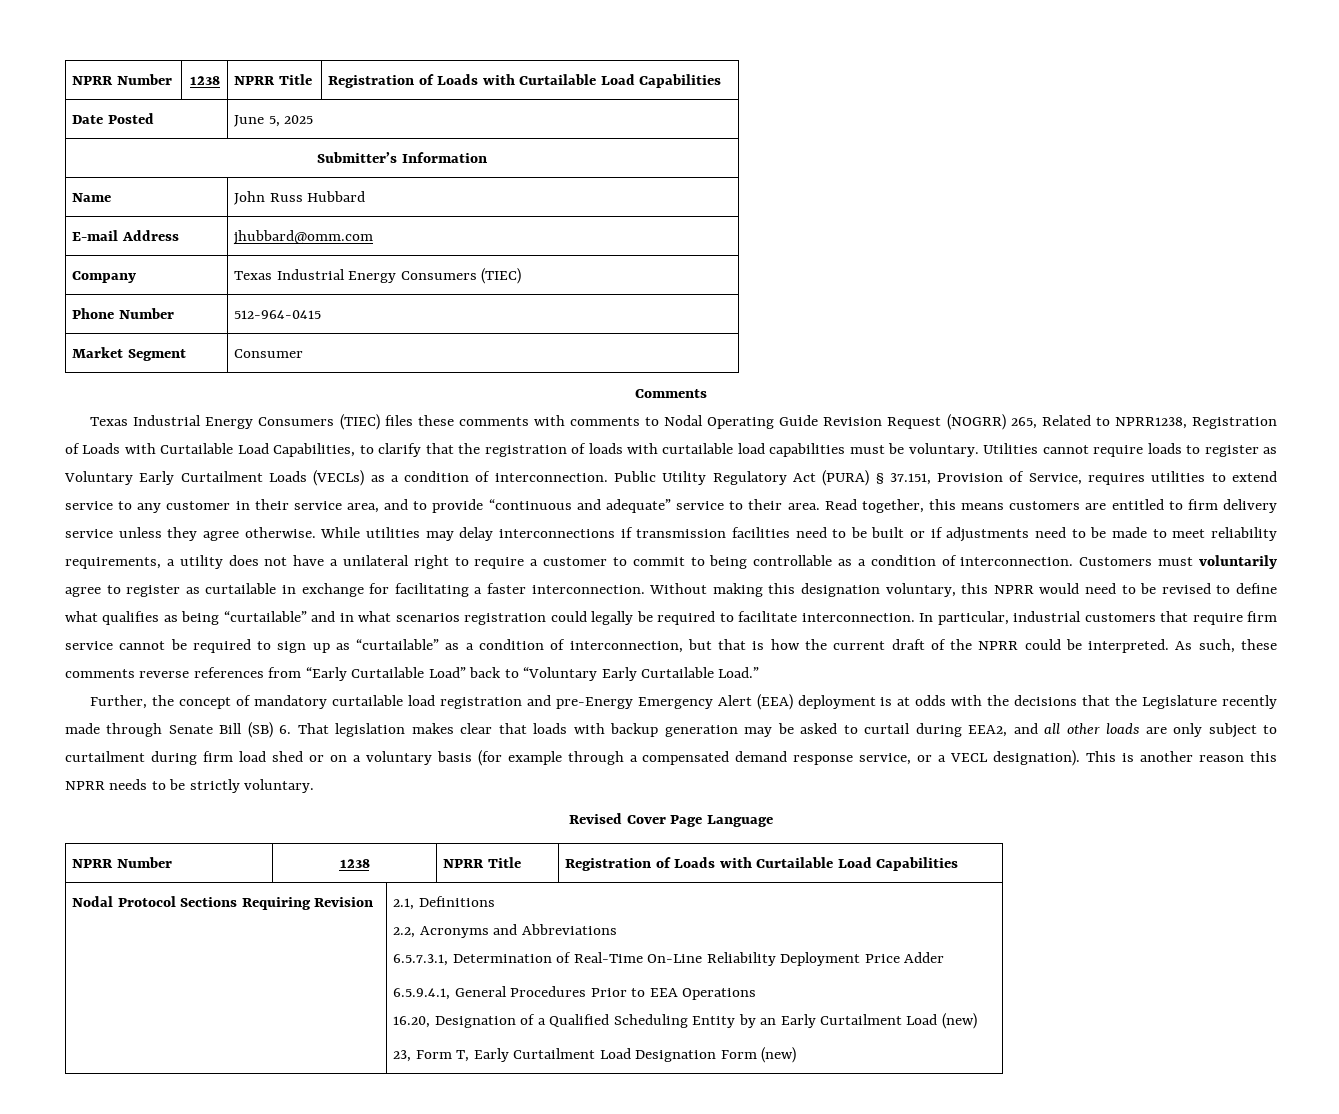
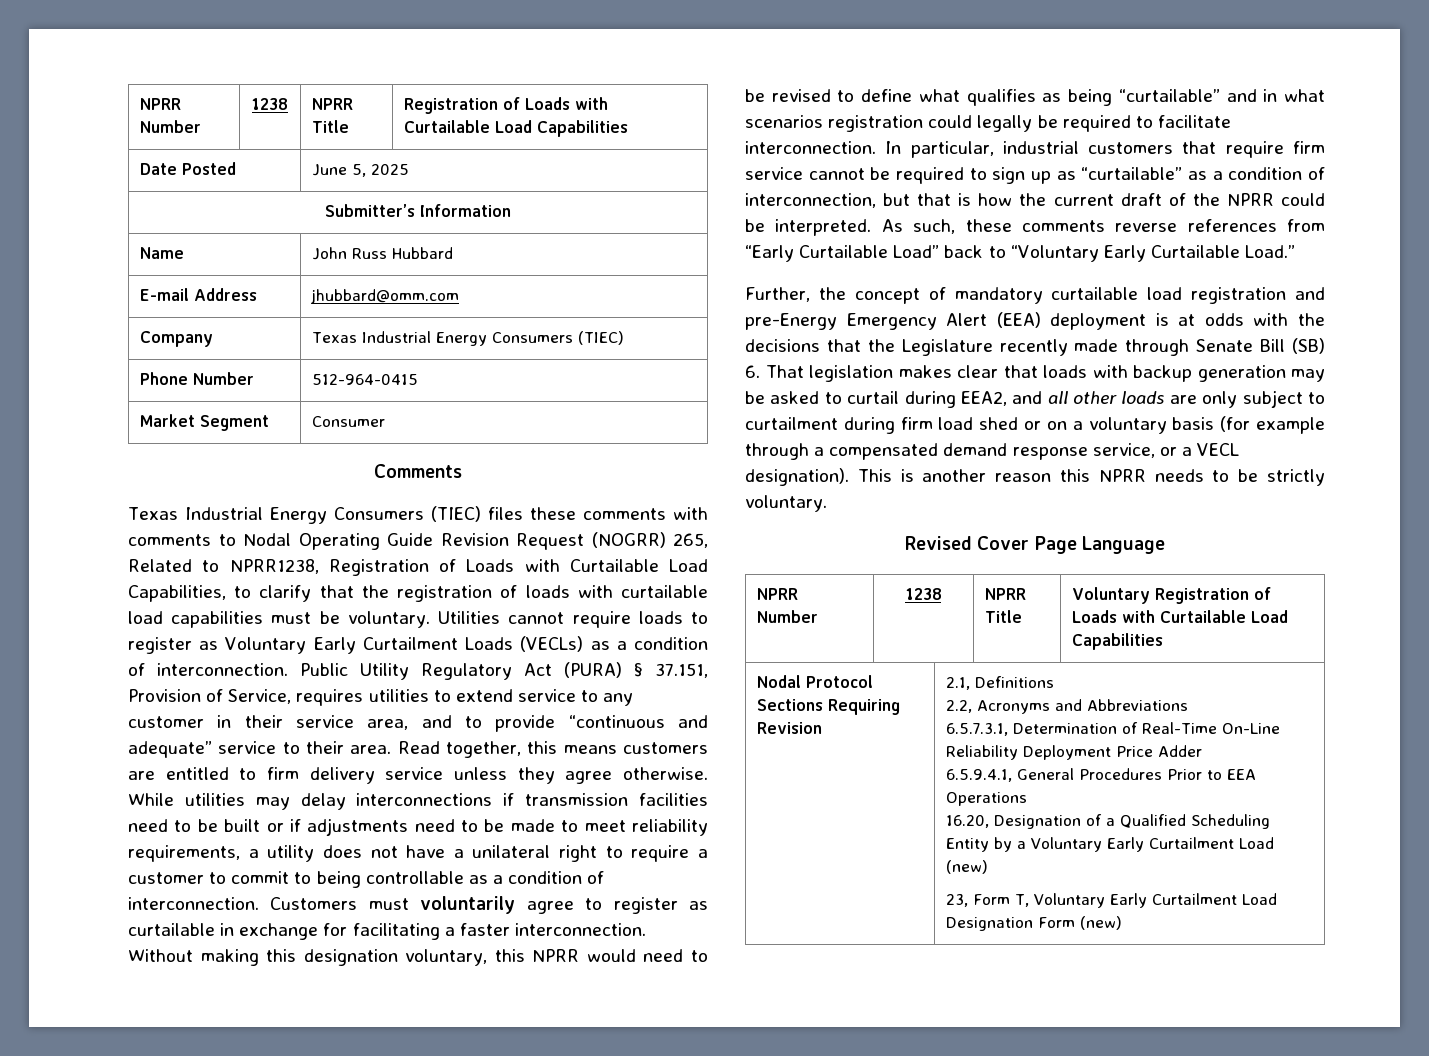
(521, 862) none -> [1071,587,1150,604] Voluntary
[760,1018,777,1025] an -> [1016,837,1102,852] a Voluntary
(470, 1056) none -> [1033,893,1105,908] Voluntary

